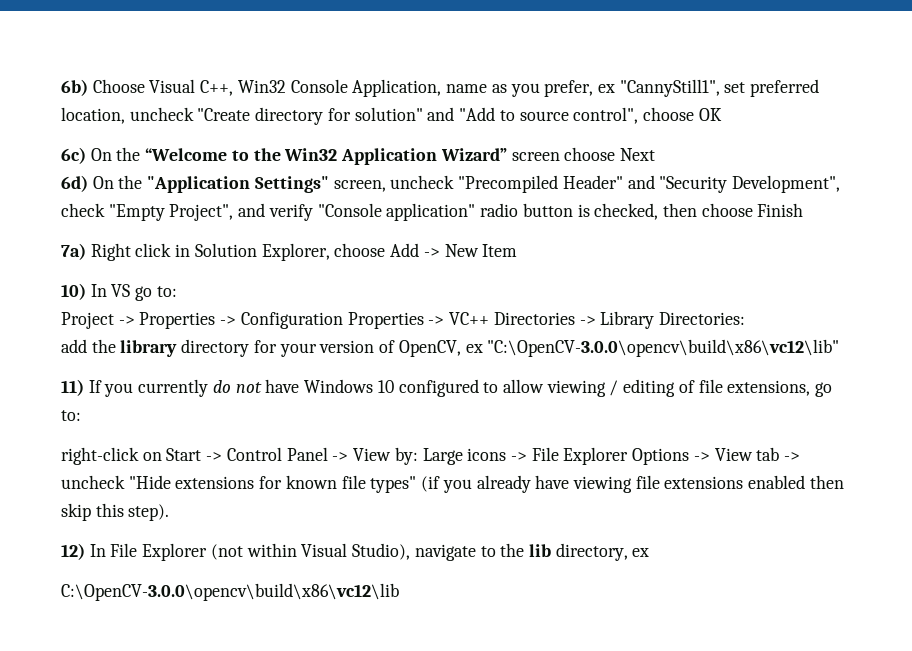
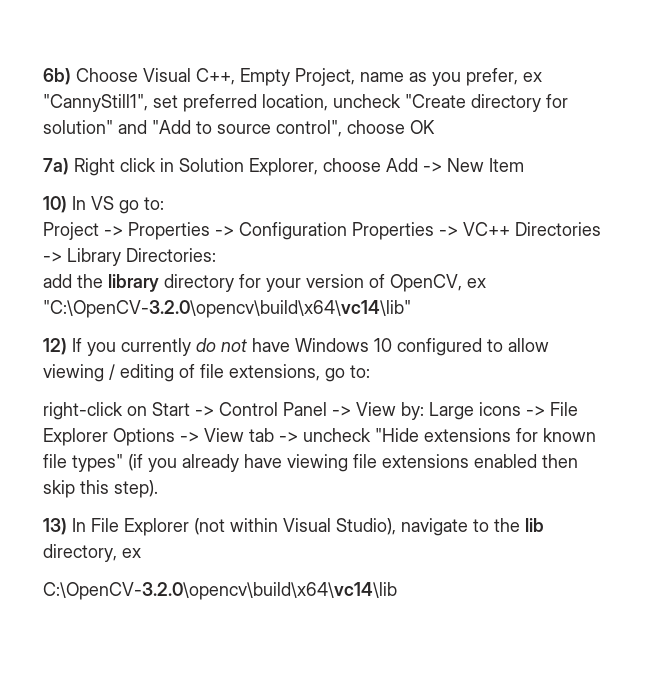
[237,79,442,97] Win32 Console Application, -> [240,68,355,86] Empty Project,
[61,147,655,165] [61,175,840,193] [61,203,804,221] // 6c) On the “Welcome to the Win32 Application Wizard” screen choose Next // 6d) On the "Application Settings" screen, uncheck "Precompiled Header" and "Security Development", check "Empty Project", and verify "Console application" radio button is checked, then choose Finish -> (435, 127) none
[487,339,840,357] [61,379,84,396] "C:\OpenCV-3.0.0\opencv\build\x86\vc12\lib" // 11) -> [43,300,411,318] [43,338,67,355] "C:\OpenCV-3.2.0\opencv\build\x64\vc14\lib" // 12)
[61,543,85,560] 12) -> [43,518,67,535] 13)
[61,583,399,601] C:\OpenCV-3.0.0\opencv\build\x86\vc12\lib -> [43,582,397,600] C:\OpenCV-3.2.0\opencv\build\x64\vc14\lib

